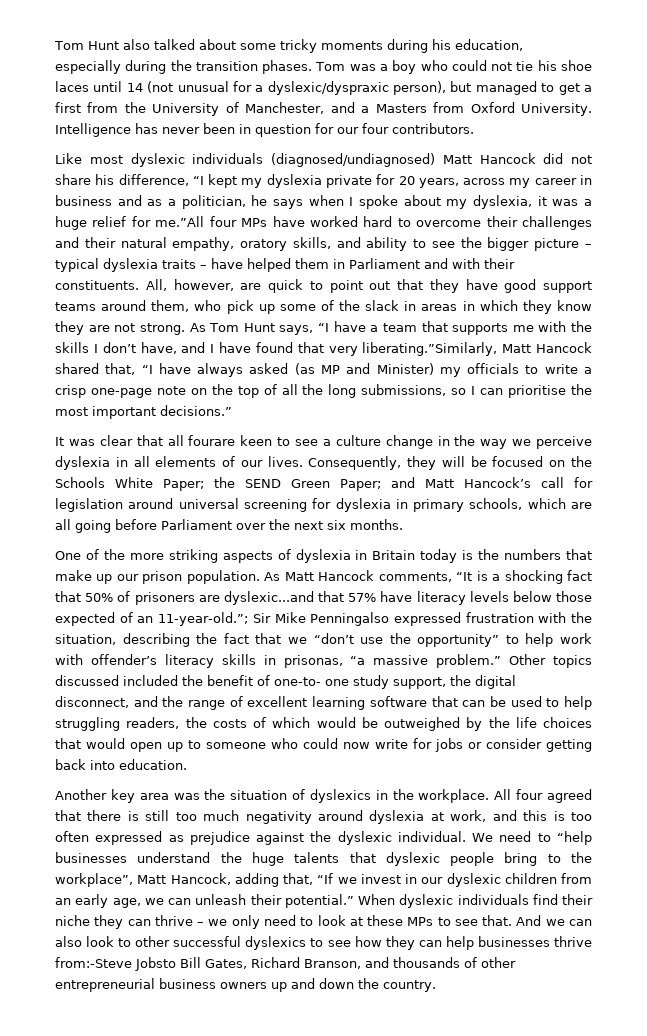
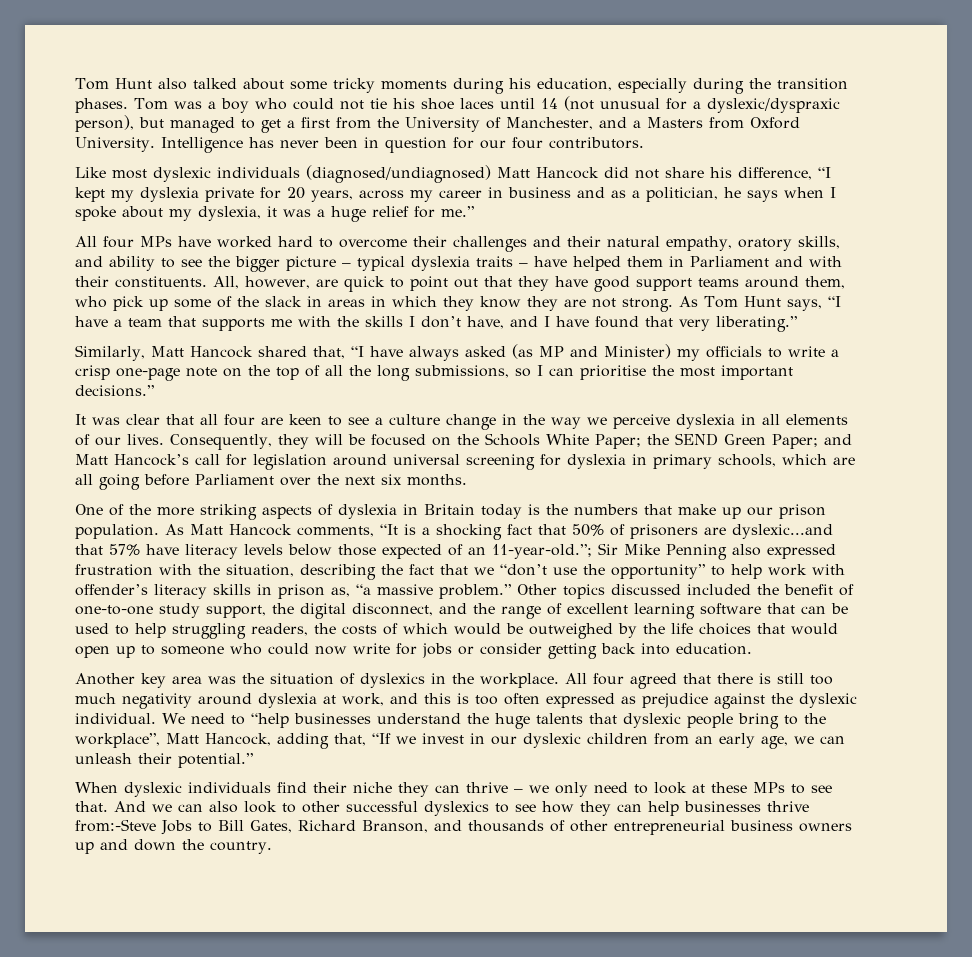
[155,216,205,227] me.”All -> [441,206,474,217] [75,236,97,247] me.” // All
[362,342,498,356] liberating.”Similarly, -> [716,316,797,332] [75,345,145,361] liberating.” // Similarly,
[188,435,236,446] fourare -> [224,414,283,426] four are
[310,612,390,626] Penningalso -> [666,544,761,560] Penning also
[283,655,343,668] prisonas, -> [278,584,350,599] prison as,
[274,677,349,686] one-to- one -> [75,605,153,615] one-to-one
(354, 901) none -> (253, 760) //
[135,957,176,971] Jobsto -> [161,820,212,835] Jobs to

